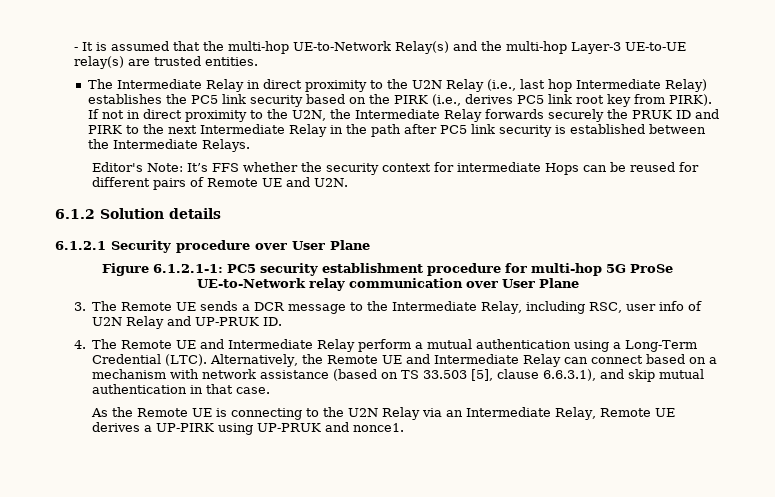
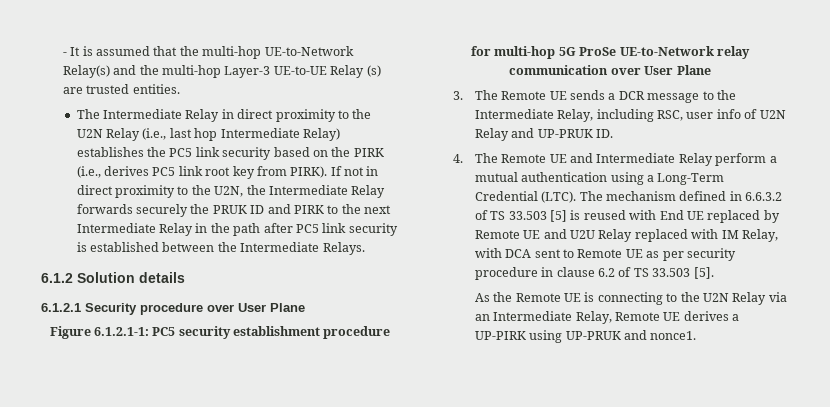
[73,56,124,69] relay(s) -> [330,65,381,78] Relay (s)
[92,162,700,175] [92,177,349,190] // Editor's Note: It’s FFS whether the security context for intermediate Hops can be reused for different pairs of Remote UE and U2N. -> (365, 248) none
[210,354,718,367] [92,369,705,382] [92,384,271,394] Alternatively, the Remote UE and Intermediate Relay can connect based on a mechanism with network assistance (based on TS 33.503 [5], clause 6.6.3.1), and skip mutual authentication in that case. -> [579,191,783,201] [474,210,780,223] [474,229,778,242] [474,248,736,261] [474,267,714,280] The mechanism defined in 6.6.3.2 of TS 33.503 [5] is reused with End UE replaced by Remote UE and U2U Relay replaced with IM Relay, with DCA sent to Remote UE as per security procedure in clause 6.2 of TS 33.503 [5].

